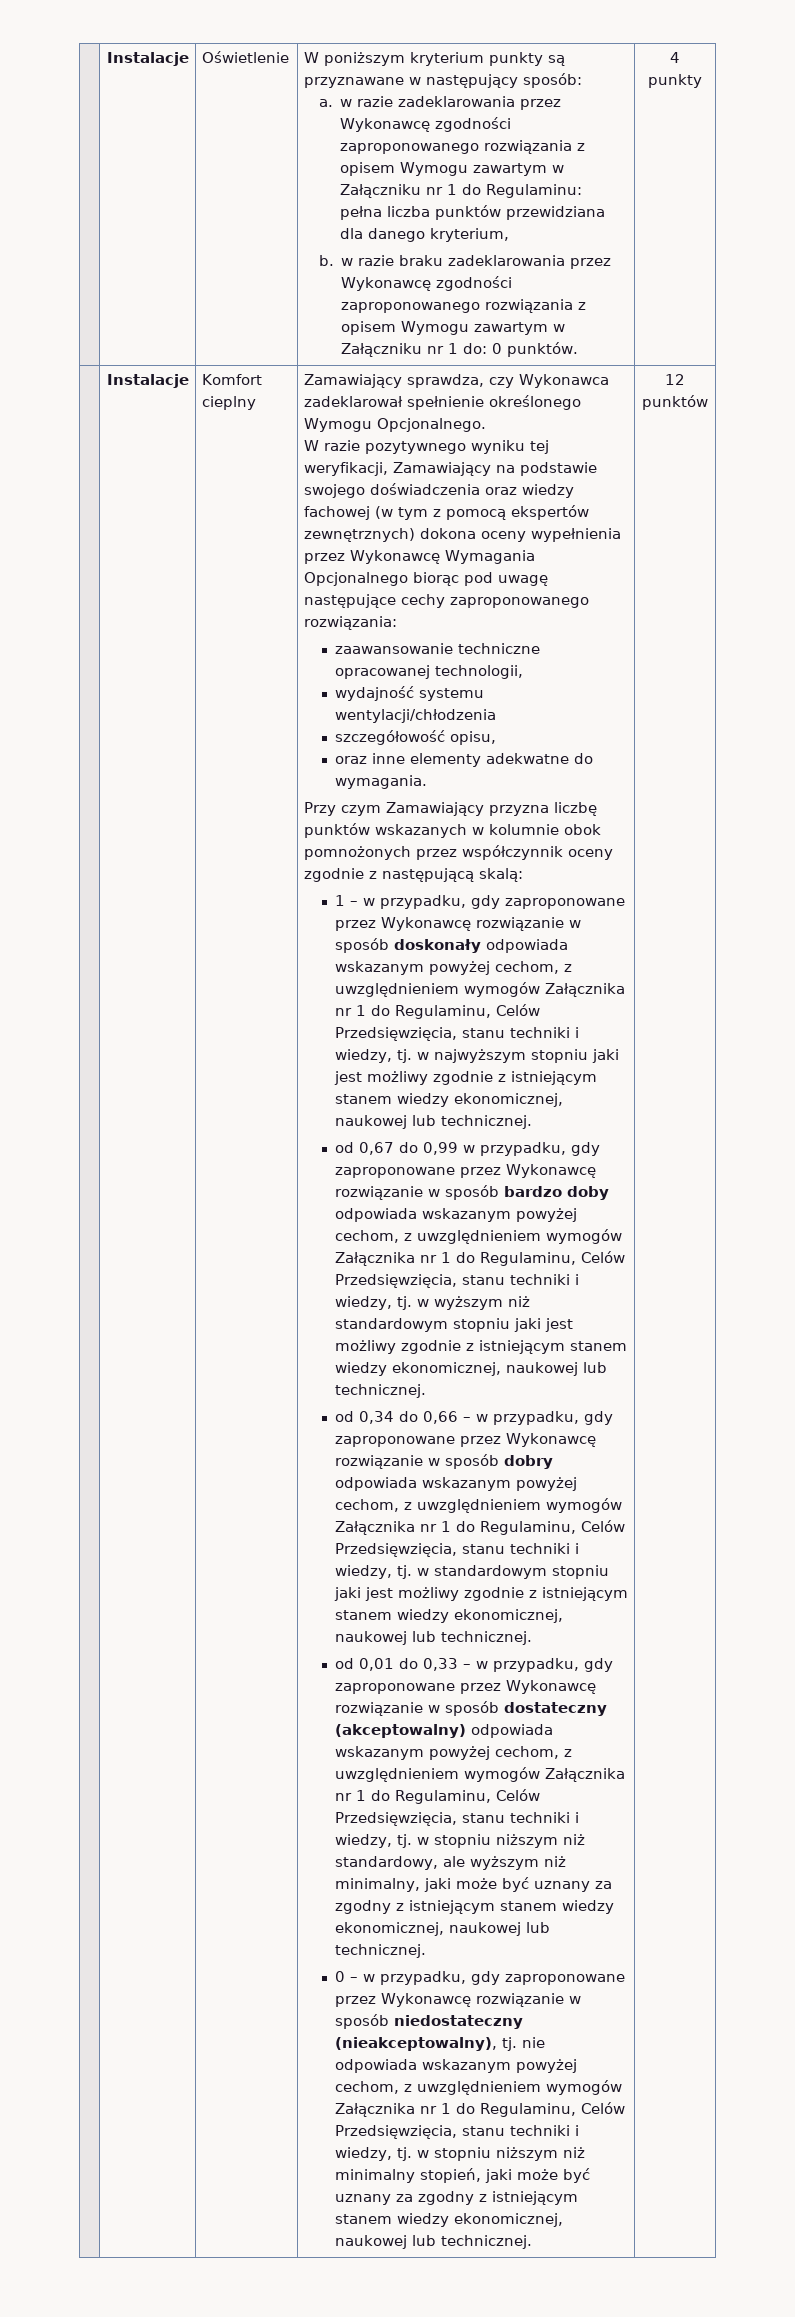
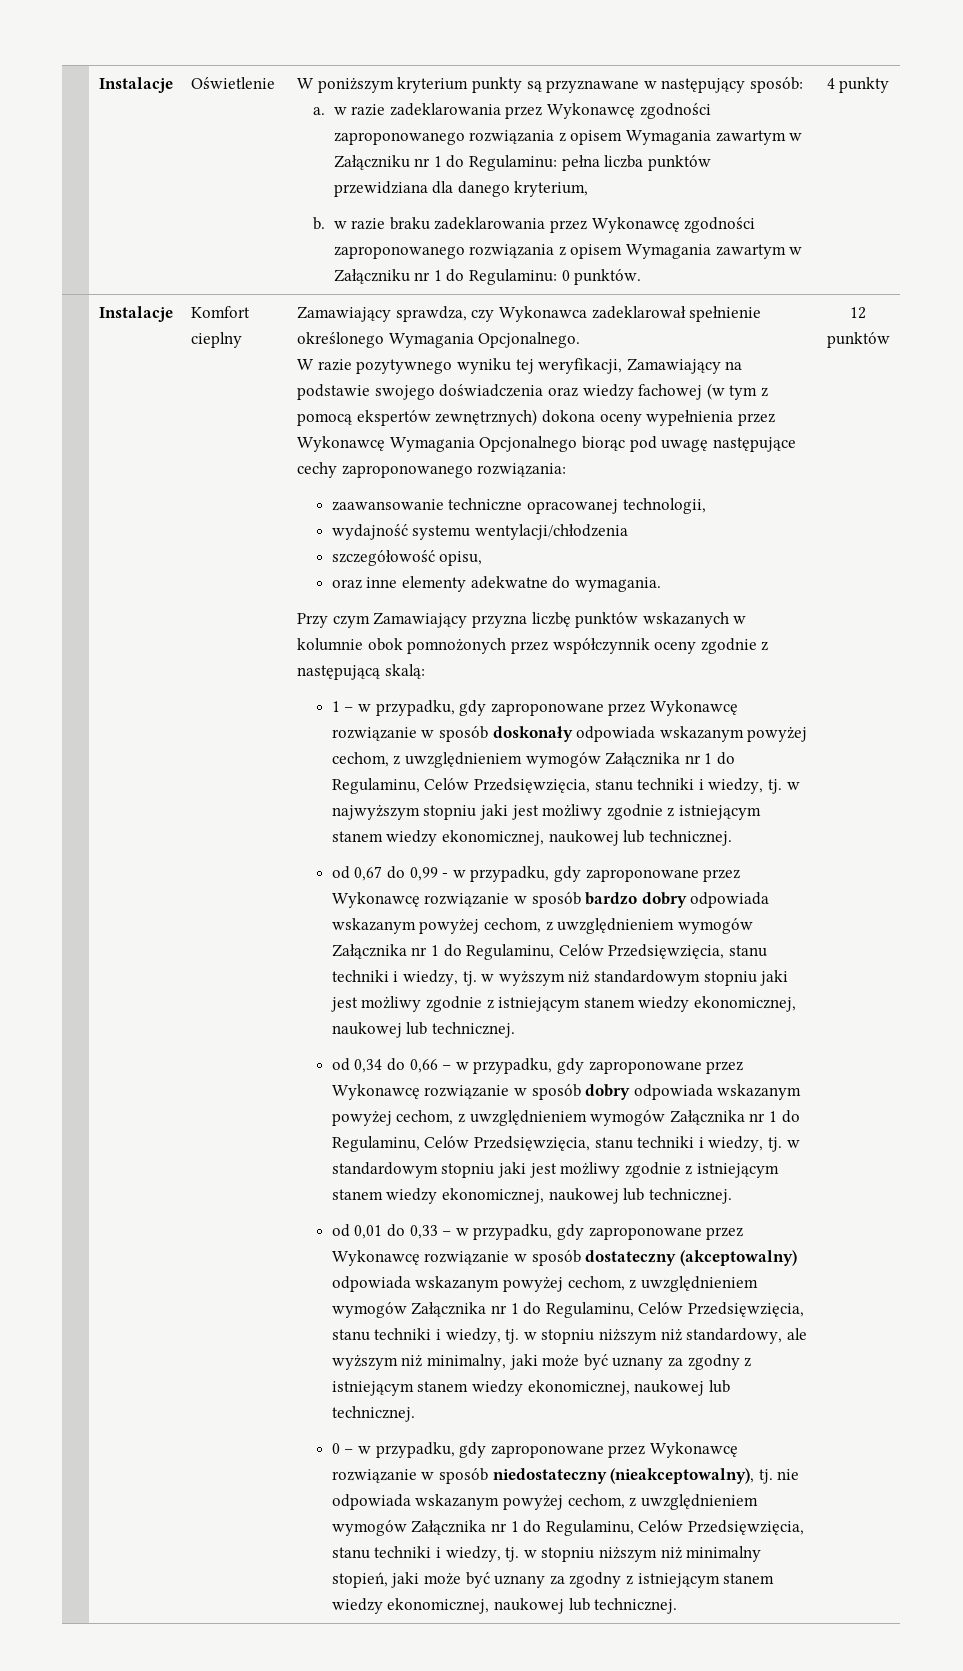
[400,162,469,176] Wymogu -> [626,130,712,145] Wymagania
[401,321,566,335] [341,343,488,357] Wymogu zawartym w Załączniku nr 1 do: -> [626,244,803,259] [333,269,558,285] Wymagania zawartym w Załączniku nr 1 do Regulaminu:
[303,418,372,432] Wymogu -> [388,333,474,348] Wymagania
(459, 1148) none -> [442,873,449,878] -
[567,1186,610,1200] doby -> [641,892,687,908] dobry

